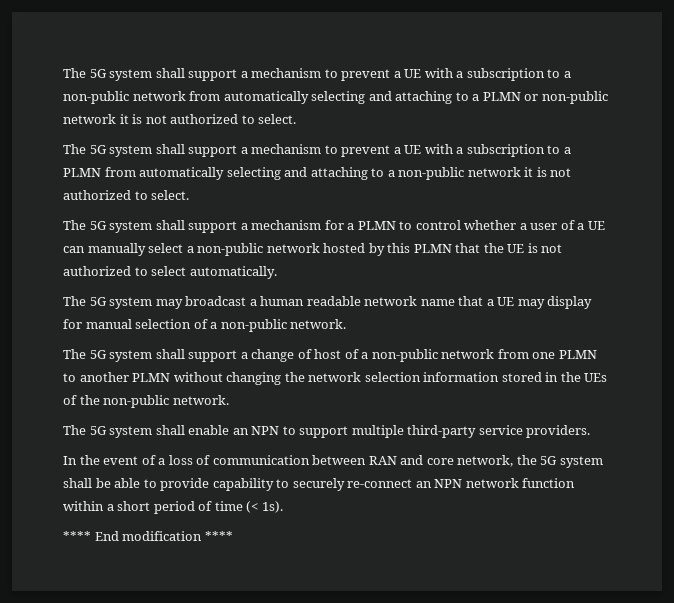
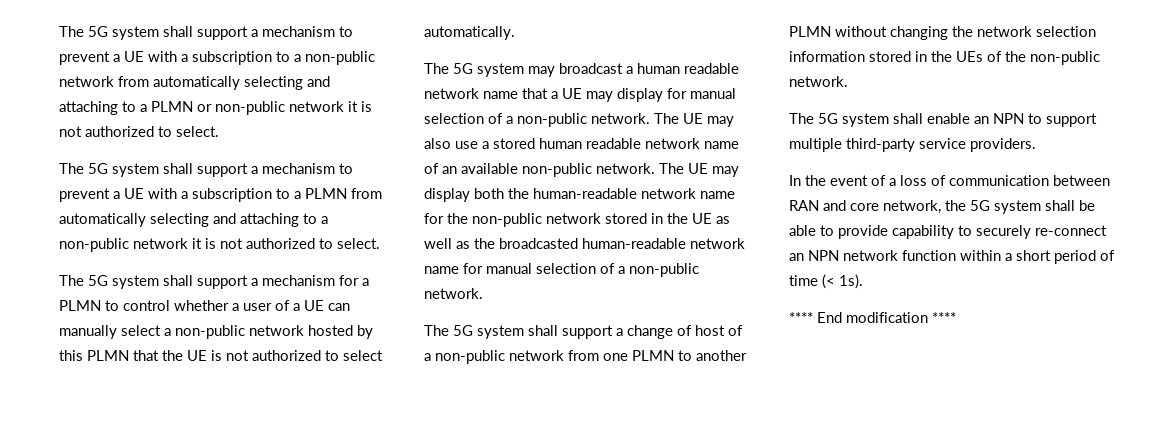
(347, 324) none -> [654,113,734,127] [424,138,739,149] [424,163,739,177] [424,188,735,202] [424,213,730,227] [424,238,745,249] [424,263,699,277] [424,288,483,299] The UE may also use a stored human readable network name of an available non-public network. The UE may display both the human-readable network name for the non-public network stored in the UE as well as the broadcasted human-readable network name for manual selection of a non-public network.

